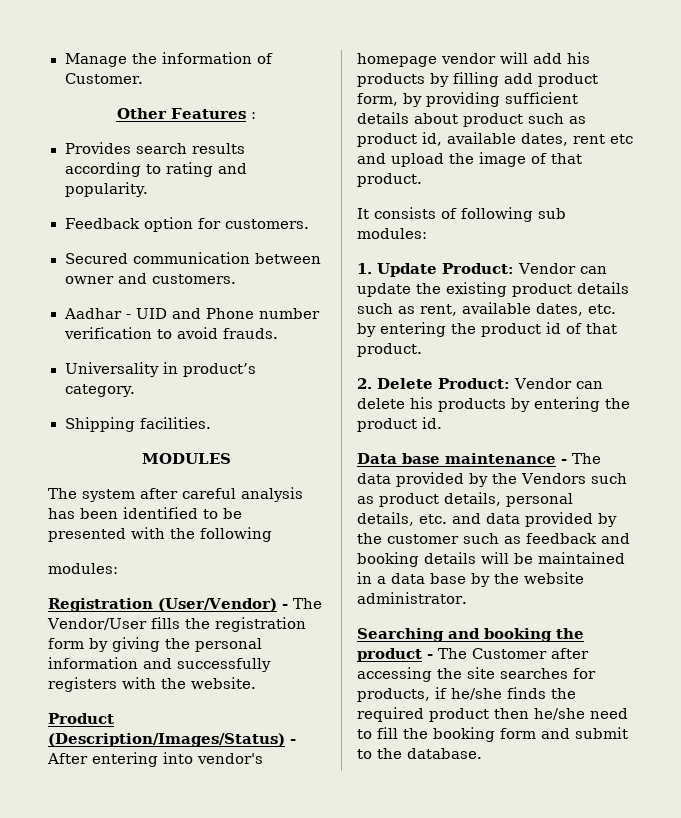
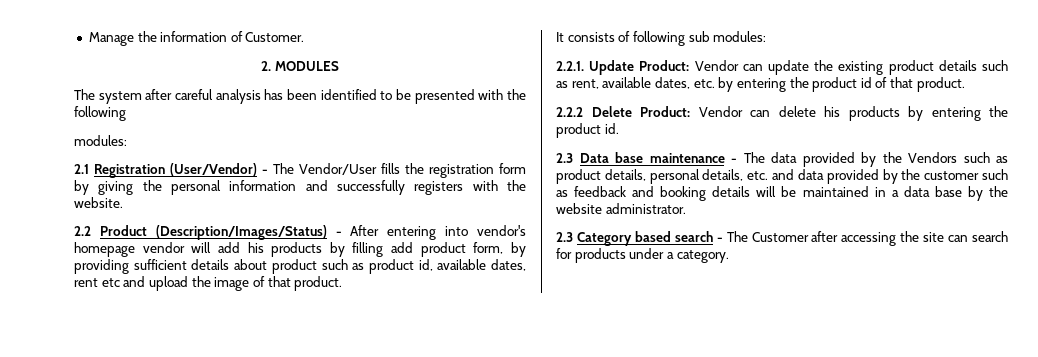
[116,108,256,119] [64,142,245,154] [64,162,247,177] [64,182,149,197] [64,217,309,232] [64,252,321,264] [64,273,236,284] [63,308,320,319] [63,327,278,339] [64,362,256,377] [64,384,136,397] [64,417,211,432] Other Features : // Provides search results according to rating and popularity. // Feedback option for customers. // Secured communication between owner and customers. // Aadhar - UID and Phone number verification to avoid frauds. // Universality in product’s category. // Shipping facilities. // -> [261,61,272,71] 2.
(118, 568) none -> [74,164,89,174] 2.1
(256, 683) none -> [74,226,91,236] 2.2
[357,263,372,274] 1. -> [556,61,584,71] 2.2.1.
[357,378,372,389] 2. -> [556,107,583,117] 2.2.2
(442, 423) none -> [556,153,573,163] 2.3
[357,628,584,642] [357,648,422,662] Searching and booking the product -> [556,231,713,246] 2.3 Category based search
[500,668,596,679] [357,687,576,702] [357,707,628,722] [357,727,628,742] [357,748,482,759] searches for products, if he/she finds the required product then he/she need to fill the booking form and submit to the database. -> [948,231,1008,242] [556,248,729,263] can search for products under a category.

